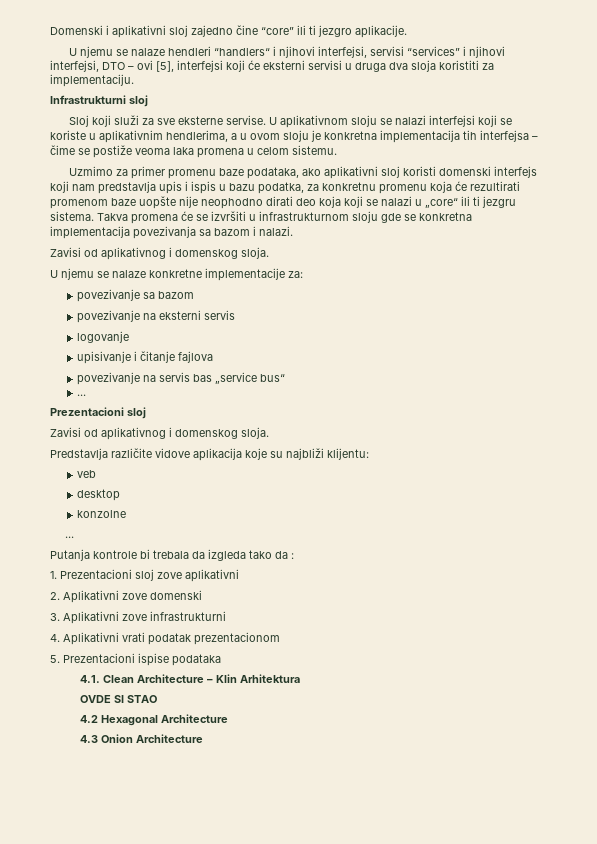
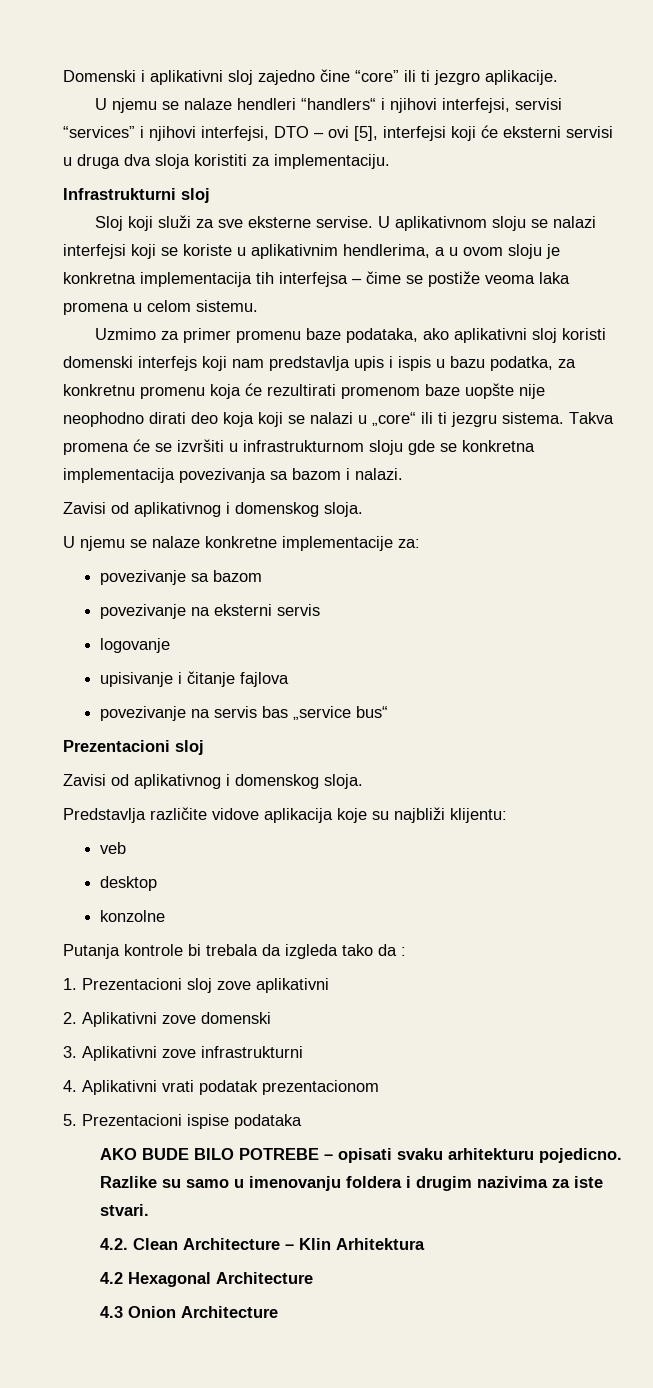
[77,394,87,396] // ... -> (388, 712) none
[65,536,75,538] // ... -> (165, 916) none
[80,675,101,683] 4.1. -> [100,1148,623,1163] [100,1176,604,1191] [100,1204,150,1216] [100,1238,129,1250] AKO BUDE BILO POTREBE – opisati svaku arhitekturu pojedicno. Razlike su samo u imenovanju foldera i drugim nazivima za iste stvari. // 4.2.
[80,695,158,703] // OVDE SI STAO -> (426, 1244) none

